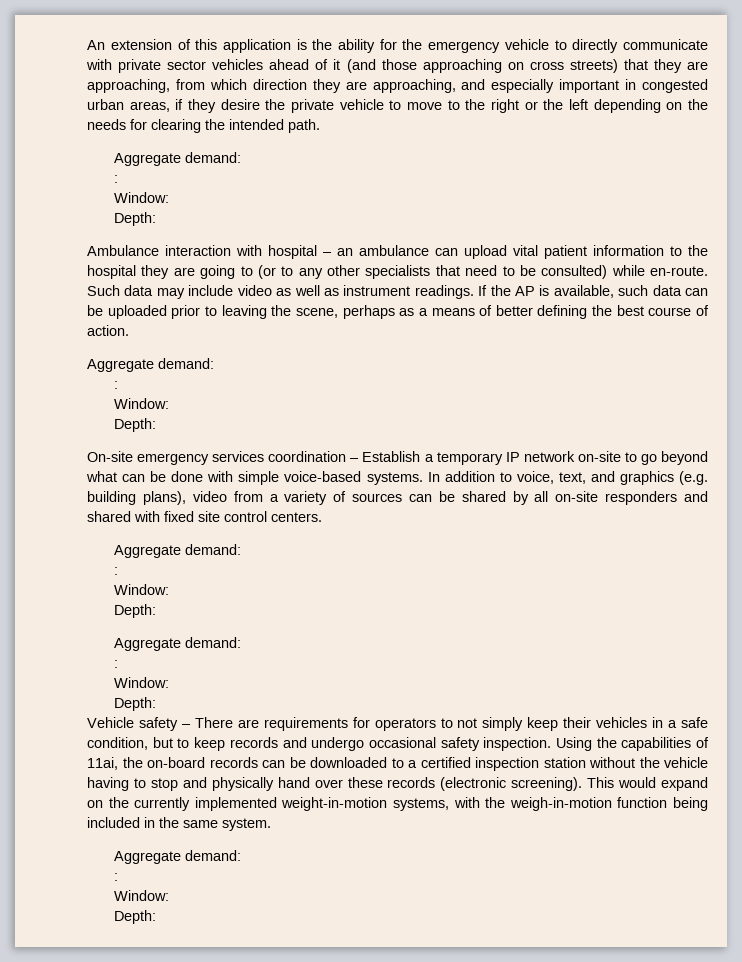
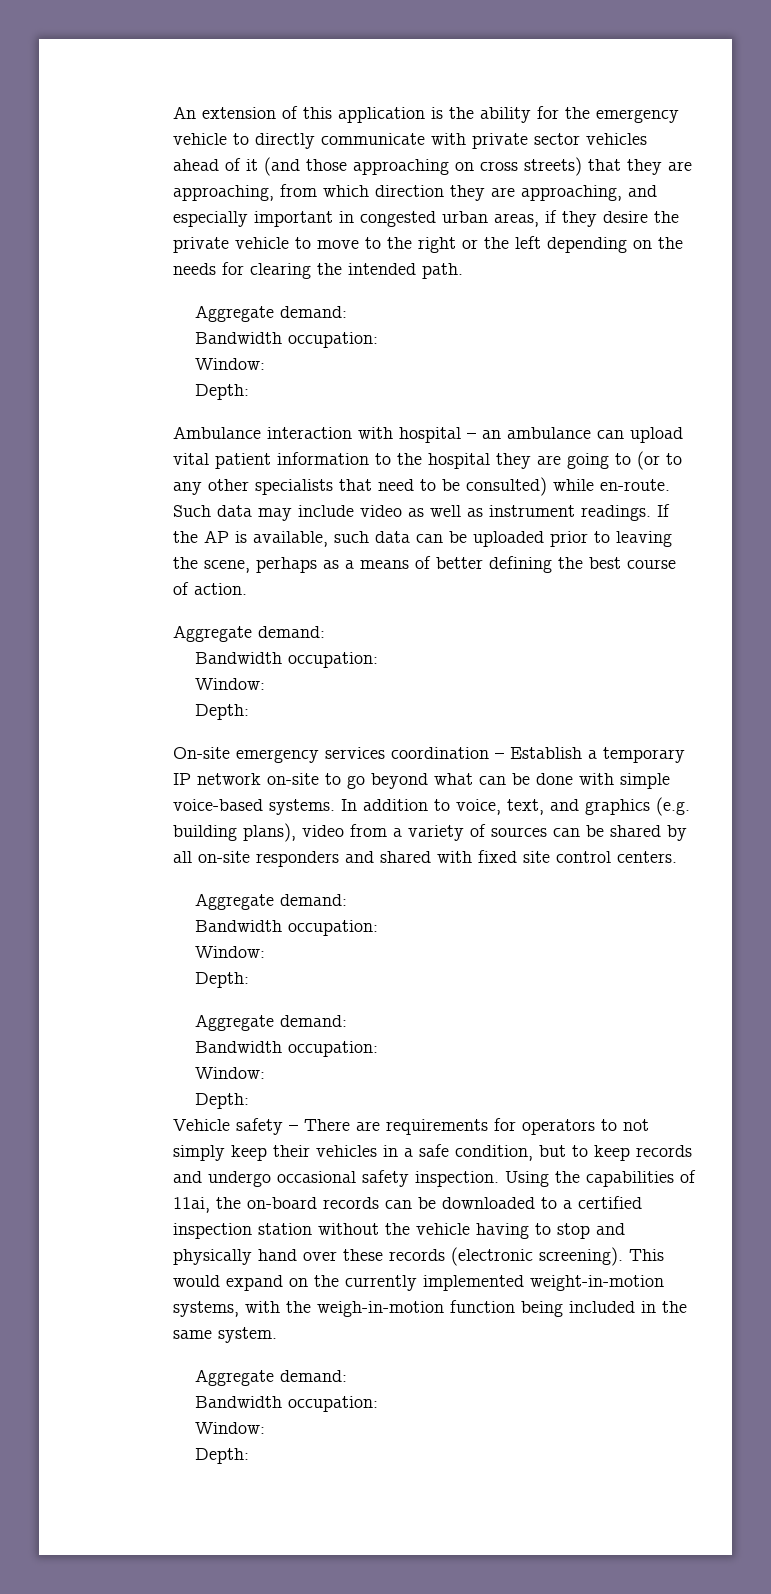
[113,175,118,183] : -> [195,332,379,348] Bandwidth occupation:
[113,381,118,389] : -> [195,652,379,668] Bandwidth occupation:
[113,567,118,575] : -> [195,920,379,936] Bandwidth occupation:
[113,660,118,668] : -> [195,1041,379,1057] Bandwidth occupation:
[113,873,118,881] : -> [195,1396,379,1412] Bandwidth occupation:

